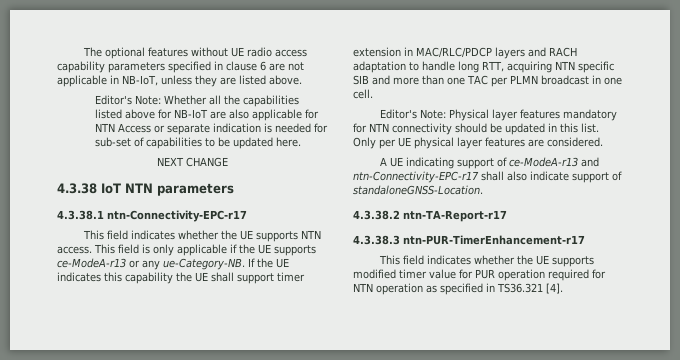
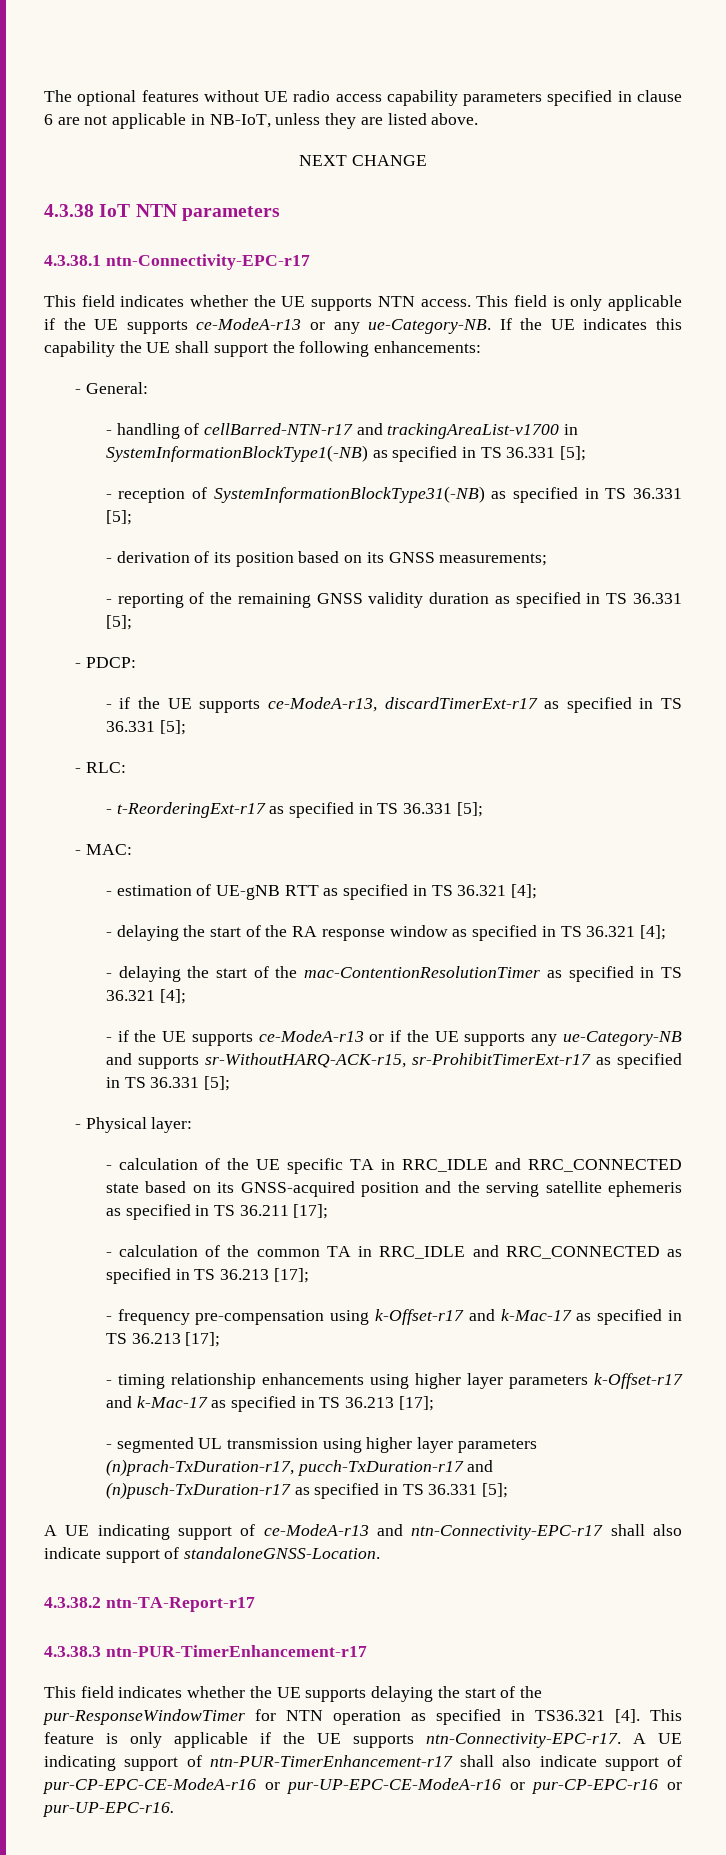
[94,95,299,107] [94,109,319,121] [94,123,328,135] [94,137,301,149] // Editor's Note: Whether all the capabilities listed above for NB-IoT are also applicable for NTN Access or separate indication is needed for sub-set of capabilities to be updated here. -> (479, 119) none
[277,272,305,282] [353,47,577,59] [353,61,614,73] [353,75,622,87] [353,89,373,99] [379,109,617,121] [353,123,599,135] [353,137,603,149] timer extension in MAC/RLC/PDCP layers and RACH adaptation to handle long RTT, acquiring NTN specific SIB and more than one TAC per PLMN broadcast in one cell. // Editor's Note: Physical layer features mandatory for NTN connectivity should be updated in this list. Only per UE physical layer features are considered. -> [272,341,482,357] [74,382,148,394] [105,423,579,439] [105,445,587,462] [105,486,682,503] [105,510,132,525] [105,551,548,567] [105,592,683,608] [105,615,132,630] [74,657,136,668] [105,697,683,713] [105,720,186,735] [74,762,126,773] [105,802,483,818] [74,844,132,855] [105,884,538,900] [105,925,666,941] [105,966,682,982] [105,989,186,1004] [105,1030,682,1046] [105,1053,683,1069] [105,1076,231,1091] [74,1117,193,1133] [105,1158,683,1174] [105,1181,682,1197] [105,1204,329,1220] [105,1245,682,1259] [105,1268,309,1284] [105,1309,683,1325] [105,1332,221,1347] [105,1373,683,1389] [105,1396,434,1412] [105,1437,537,1453] [105,1459,494,1476] [105,1482,509,1499] the following enhancements: // - General: // - handling of cellBarred-NTN-r17 and trackingAreaList-v1700 in SystemInformationBlockType1(-NB) as specified in TS 36.331 [5]; // - reception of SystemInformationBlockType31(-NB) as specified in TS 36.331 [5]; // - derivation of its position based on its GNSS measurements; // - reporting of the remaining GNSS validity duration as specified in TS 36.331 [5]; // - PDCP: // - if the UE supports ce-ModeA-r13, discardTimerExt-r17 as specified in TS 36.331 [5]; // - RLC: // - t-ReorderingExt-r17 as specified in TS 36.331 [5]; // - MAC: // - estimation of UE-gNB RTT as specified in TS 36.321 [4]; // - delaying the start of the RA response window as specified in TS 36.321 [4]; // - delaying the start of the mac-ContentionResolutionTimer as specified in TS 36.321 [4]; // - if the UE supports ce-ModeA-r13 or if the UE supports any ue-Category-NB and supports sr-WithoutHARQ-ACK-r15, sr-ProhibitTimerExt-r17 as specified in TS 36.331 [5]; // - Physical layer: // - calculation of the UE specific TA in RRC_IDLE and RRC_CONNECTED state based on its GNSS-acquired position and the serving satellite ephemeris as specified in TS 36.211 [17]; // - calculation of the common TA in RRC_IDLE and RRC_CONNECTED as specified in TS 36.213 [17]; // - frequency pre-compensation using k-Offset-r17 and k-Mac-17 as specified in TS 36.213 [17]; // - timing relationship enhancements using higher layer parameters k-Offset-r17 and k-Mac-17 as specified in TS 36.213 [17]; // - segmented UL transmission using higher layer parameters (n)prach-TxDuration-r17, pucch-TxDuration-r17 and (n)pusch-TxDuration-r17 as specified in TS 36.331 [5];
[353,269,589,281] modified timer value for PUR operation required -> [371,1686,542,1702] [42,1709,245,1725] delaying the start of the pur-ResponseWindowTimer
(563, 288) none -> [650,1709,682,1721] [44,1732,682,1748] [44,1755,682,1771] [42,1778,683,1794] [42,1802,174,1817] This feature is only applicable if the UE supports ntn-Connectivity-EPC-r17. A UE indicating support of ntn-PUR-TimerEnhancement-r17 shall also indicate support of pur-CP-EPC-CE-ModeA-r16 or pur-UP-EPC-CE-ModeA-r16 or pur-CP-EPC-r16 or pur-UP-EPC-r16.

